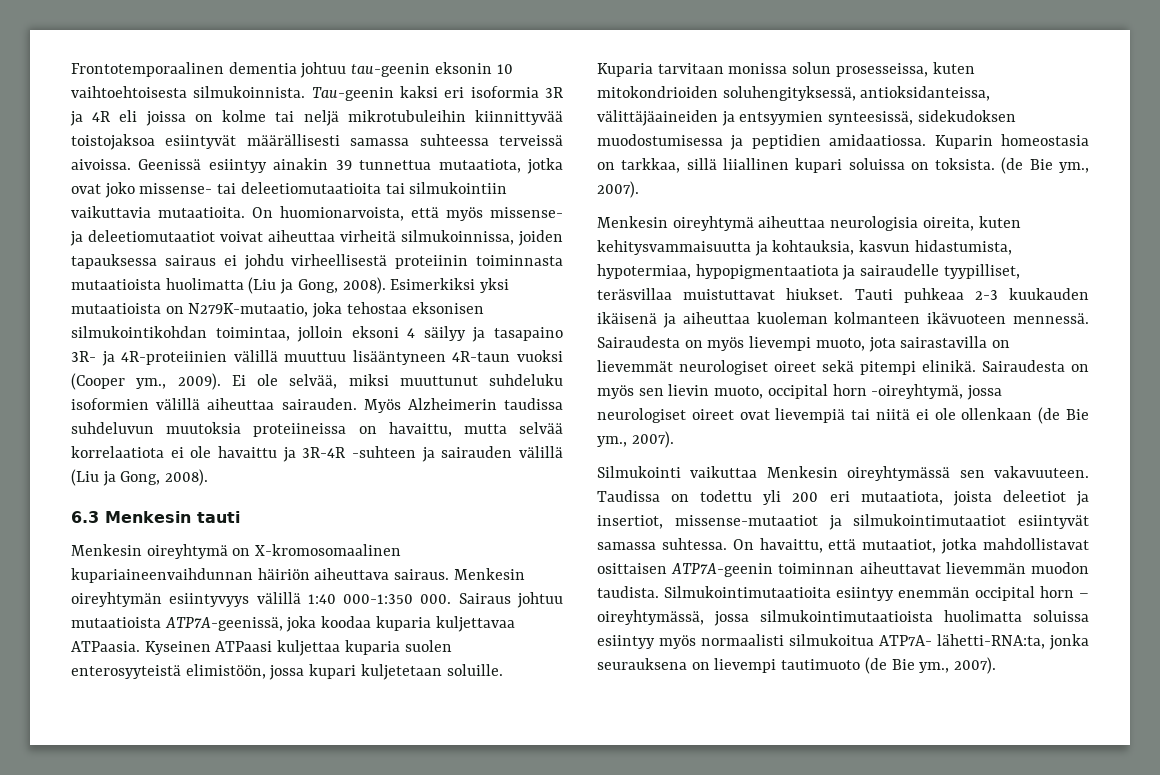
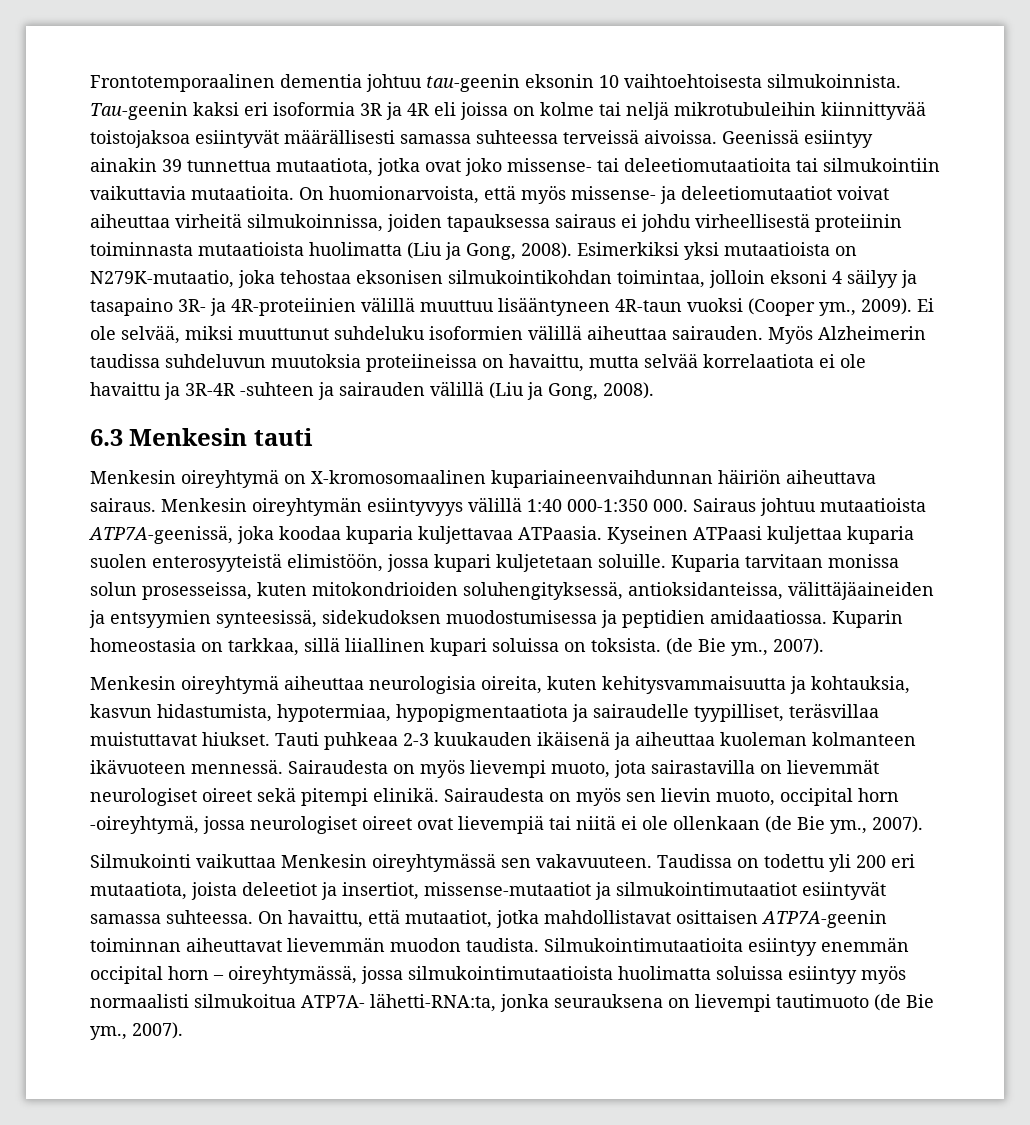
[661,538,727,550] suhtessa. -> [166,910,253,924] suhteessa.

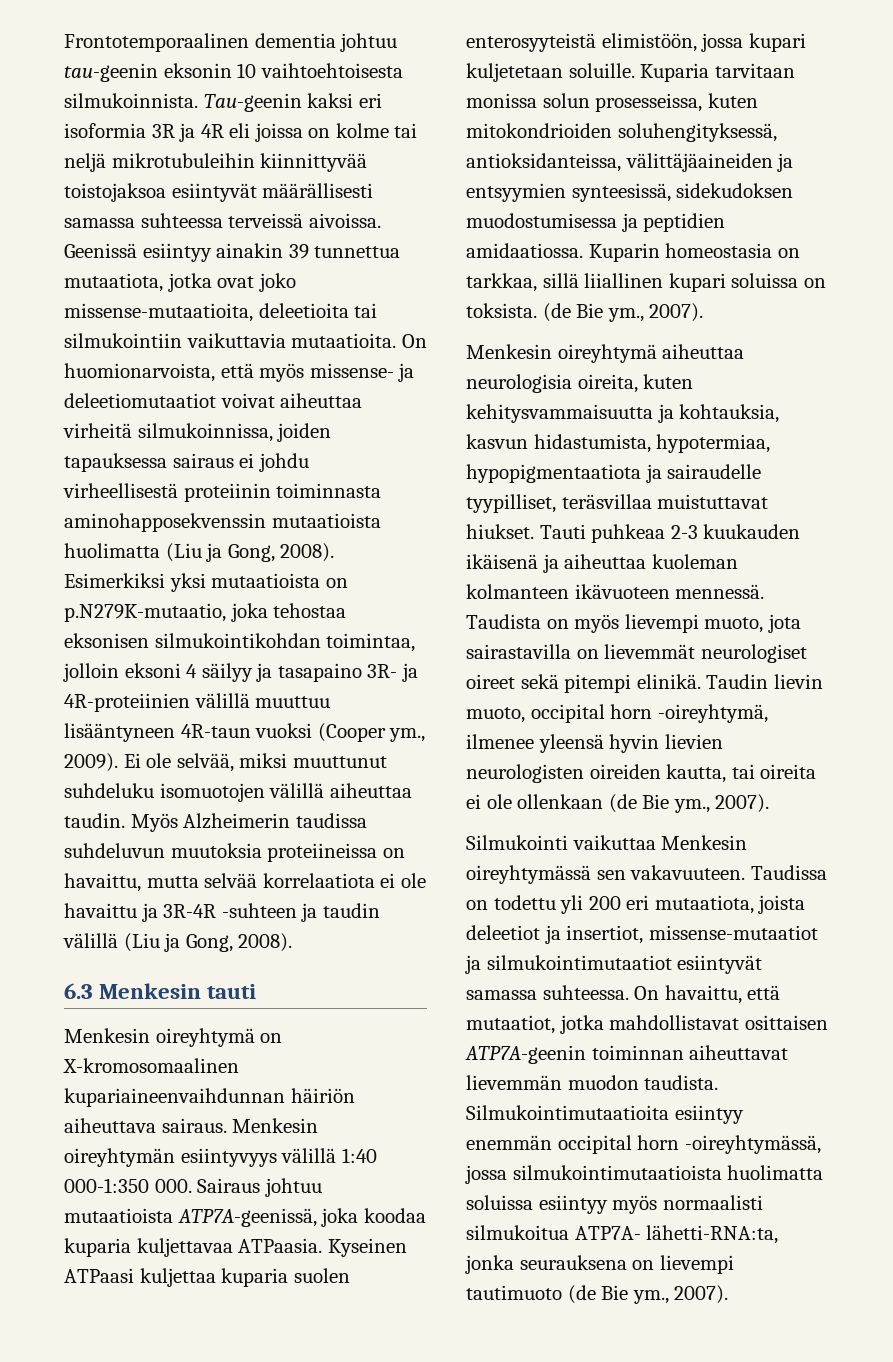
[507,158,791,172] missense- tai deleetiomutaatioita -> [64,303,349,322] missense-mutaatioita, deleetioita
(193, 249) none -> [64,513,266,532] aminohapposekvenssin
[90,270,234,288] N279K-mutaatio, -> [64,603,226,622] p.N279K-mutaatio,
[429,326,523,340] isoformien -> [159,783,265,802] isomuotojen
[672,326,763,340] sairauden. -> [64,813,125,828] taudin.
[339,382,425,396] sairauden -> [322,903,380,918] taudin
[288,760,388,774] Sairaudesta -> [466,614,541,629] Taudista
[444,787,656,806] Sairaudesta on myös sen -> [706,674,769,689] Taudin
[203,815,616,834] jossa neurologiset oireet ovat lievempiä tai niitä -> [466,734,723,753] [466,764,817,783] ilmenee yleensä hyvin lievien neurologisten oireiden kautta, tai oireita
[213,965,357,984] – oireyhtymässä, -> [684,1135,821,1154] -oireyhtymässä,

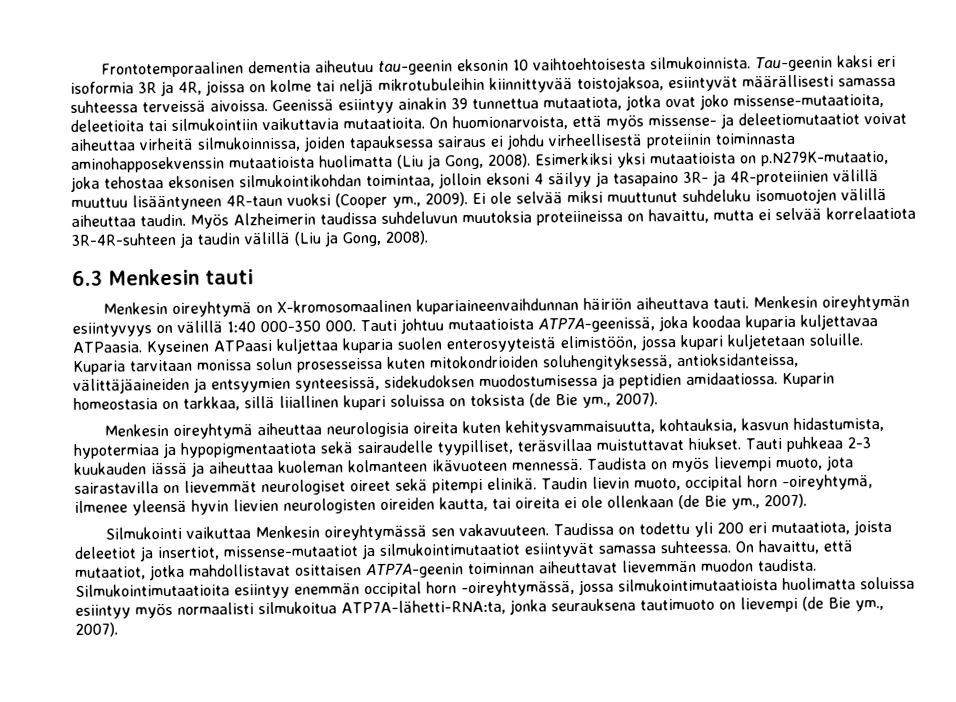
[340,33,398,52] johtuu -> [314,60,374,73] aiheutuu
[200,123,251,138] 4R eli -> [178,81,202,95] 4R,
[64,183,166,202] toistojaksoa -> [577,76,664,93] toistojaksoa,
[176,753,234,772] selvää, -> [516,191,563,204] selvää
(199, 882) none -> [758,209,771,221] ei
[380,873,426,888] [64,903,297,922] ei ole havaittu ja 3R-4R -suhteen -> [71,232,176,246] 3R-4R-suhteen
[161,1118,227,1133] sairaus. -> [712,297,749,309] tauti.
(277, 1157) none -> [156,324,173,334] on
[64,1178,261,1193] 000-1:350 000. Sairaus -> [260,319,397,333] 000-350 000. Tauti
[595,93,703,112] prosesseissa, -> [297,357,383,373] prosesseissa
[466,303,537,318] toksista. -> [470,393,525,407] toksista
[577,374,694,393] [466,404,780,423] [466,434,771,453] [466,464,662,483] oireita, kuten kehitysvammaisuutta ja kohtauksia, kasvun hidastumista, hypotermiaa, hypopigmentaatiota ja -> [412,417,884,436] [73,441,353,459] oireita kuten kehitysvammaisuutta, kohtauksia, kasvun hidastumista, hypotermiaa ja hypopigmentaatiota sekä
[466,554,538,569] ikäisenä -> [151,462,188,475] iässä
[574,1225,779,1244] ATP7A- lähetti-RNA:ta, -> [341,599,506,616] ATP7A-lähetti-RNA:ta,
(627, 1262) none -> [640,598,715,611] tautimuoto
[466,1285,562,1300] tautimuoto -> (798, 604) none

